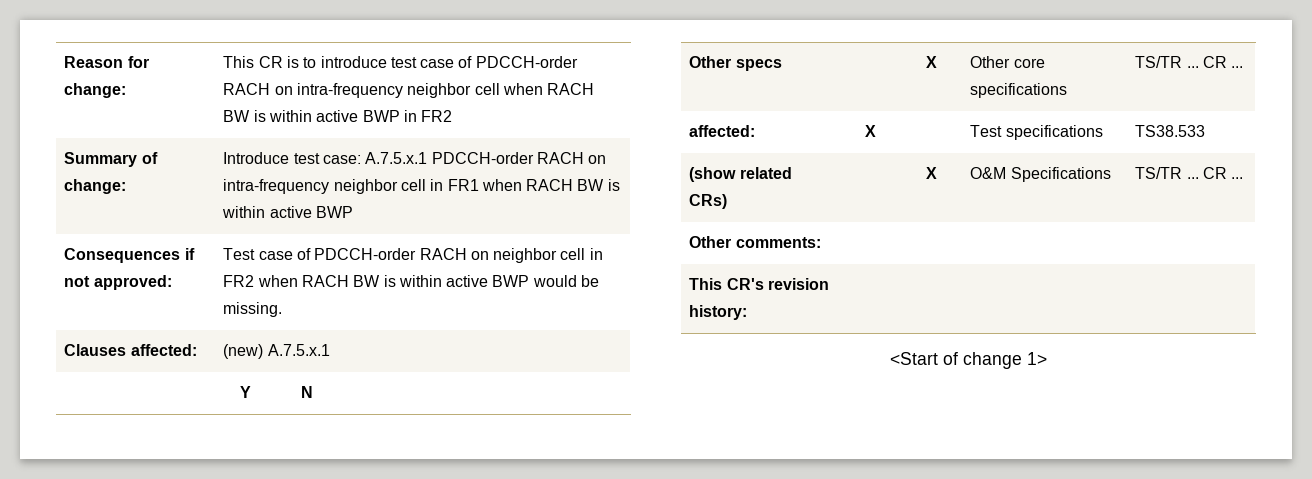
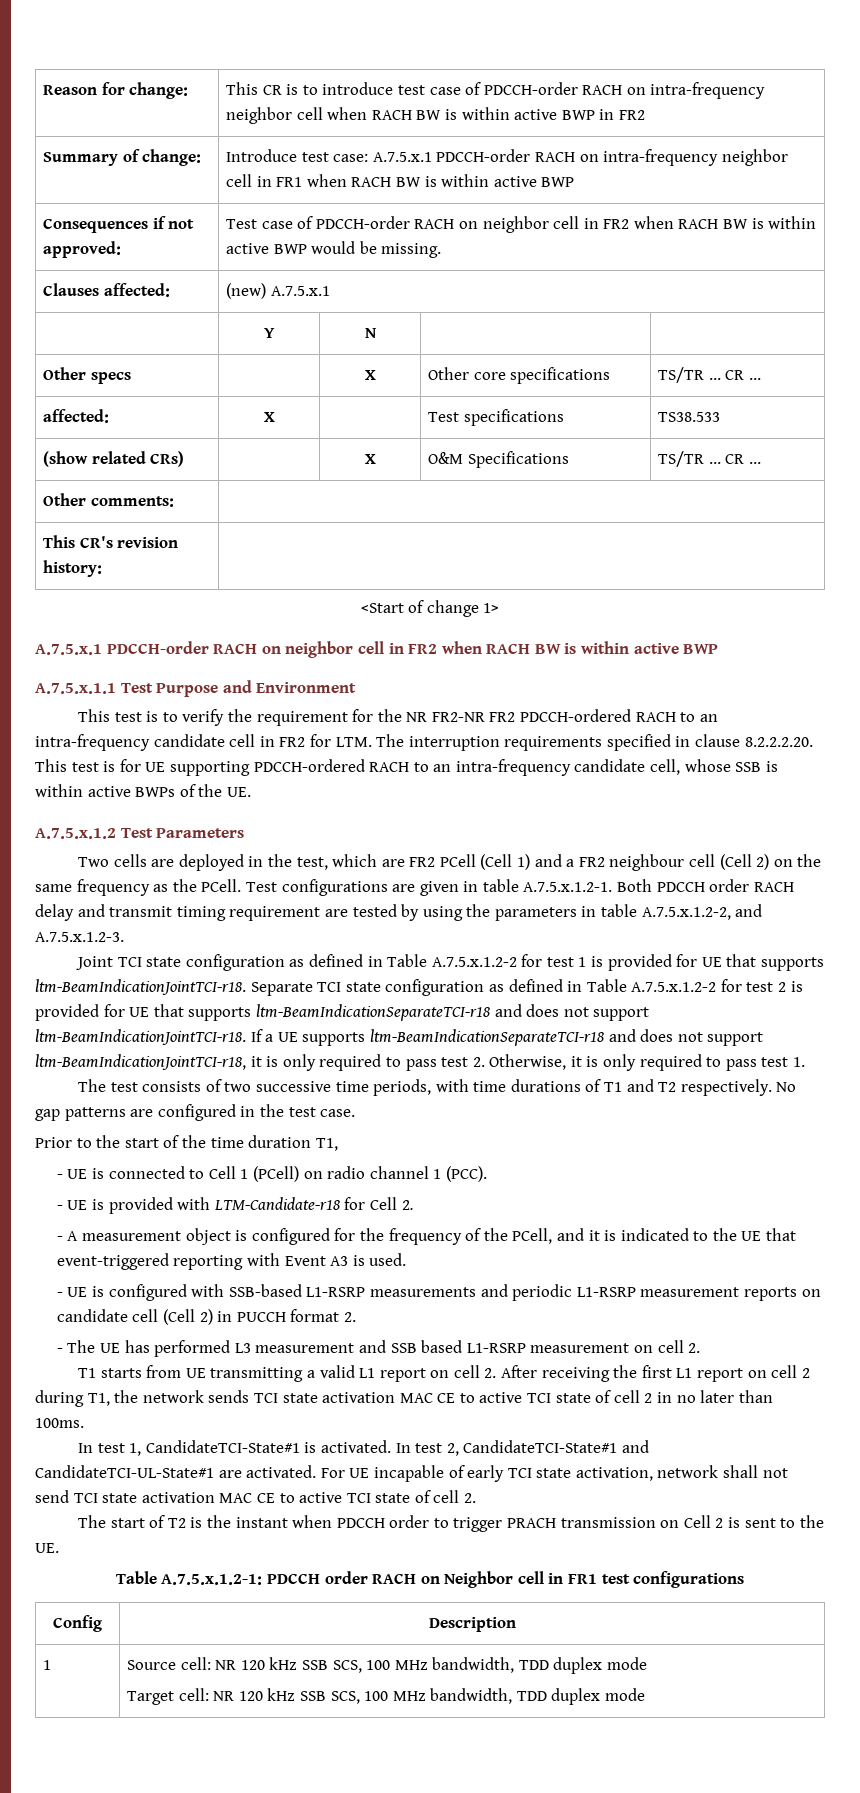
(1047, 358) none -> [35,641,719,658] [35,680,357,697] [77,709,718,726] [35,734,813,751] [35,759,778,776] [35,784,251,797] [35,828,245,839] [77,854,822,871] [35,879,794,896] [35,904,763,921] [35,932,124,942] [75,954,825,971] [35,979,803,996] [35,1004,650,1021] [35,1029,764,1046] [35,1054,806,1071] [77,1079,797,1096] [35,1104,356,1121] [35,1135,338,1151] [56,1166,487,1182] [56,1197,414,1214] [56,1228,797,1245] [56,1253,407,1270] [56,1284,821,1301] [56,1309,356,1325] [56,1340,701,1357] [77,1365,810,1382] [35,1390,773,1407] [35,1418,84,1428] [77,1440,649,1456] [35,1465,788,1482] [35,1490,477,1503] [77,1515,824,1532] [35,1543,59,1553] [115,1571,745,1588] [53,1615,102,1632] [428,1617,516,1632] [42,1660,51,1670] [126,1657,648,1674] [126,1688,646,1705] // A.7.5.x.1 PDCCH-order RACH on neighbor cell in FR2 when RACH BW is within active BWP // A.7.5.x.1.1 Test Purpose and Environment // This test is to verify the requirement for the NR FR2-NR FR2 PDCCH-ordered RACH to an intra-frequency candidate cell in FR2 for LTM. The interruption requirements specified in clause 8.2.2.2.20. This test is for UE supporting PDCCH-ordered RACH to an intra-frequency candidate cell, whose SSB is within active BWPs of the UE. // A.7.5.x.1.2 Test Parameters // Two cells are deployed in the test, which are FR2 PCell (Cell 1) and a FR2 neighbour cell (Cell 2) on the same frequency as the PCell. Test configurations are given in table A.7.5.x.1.2-1. Both PDCCH order RACH delay and transmit timing requirement are tested by using the parameters in table A.7.5.x.1.2-2, and A.7.5.x.1.2-3. // Joint TCI state configuration as defined in Table A.7.5.x.1.2-2 for test 1 is provided for UE that supports ltm-BeamIndicationJointTCI-r18. Separate TCI state configuration as defined in Table A.7.5.x.1.2-2 for test 2 is provided for UE that supports ltm-BeamIndicationSeparateTCI-r18 and does not support ltm-BeamIndicationJointTCI-r18. If a UE supports ltm-BeamIndicationSeparateTCI-r18 and does not support ltm-BeamIndicationJointTCI-r18, it is only required to pass test 2. Otherwise, it is only required to pass test 1. // The test consists of two successive time periods, with time durations of T1 and T2 respectively. No gap patterns are configured in the test case. // Prior to the start of the time duration T1, // - UE is connected to Cell 1 (PCell) on radio channel 1 (PCC). // - UE is provided with LTM-Candidate-r18 for Cell 2. // - A measurement object is configured for the frequency of the PCell, and it is indicated to the UE that event-triggered reporting with Event A3 is used. // - UE is configured with SSB-based L1-RSRP measurements and periodic L1-RSRP measurement reports on candidate cell (Cell 2) in PUCCH format 2. // - The UE has performed L3 measurement and SSB based L1-RSRP measurement on cell 2. // T1 starts from UE transmitting a valid L1 report on cell 2. After receiving the first L1 report on cell 2 during T1, the network sends TCI state activation MAC CE to active TCI state of cell 2 in no later than 100ms. // In test 1, CandidateTCI-State#1 is activated. In test 2, CandidateTCI-State#1 and CandidateTCI-UL-State#1 are activated. For UE incapable of early TCI state activation, network shall not send TCI state activation MAC CE to active TCI state of cell 2. // The start of T2 is the instant when PDCCH order to trigger PRACH transmission on Cell 2 is sent to the UE. // Table A.7.5.x.1.2-1: PDCCH order RACH on Neighbor cell in FR1 test configurations // Config | Description // 1 | Source cell: NR 120 kHz SSB SCS, 100 MHz bandwidth, TDD duplex mode // Target cell: NR 120 kHz SSB SCS, 100 MHz bandwidth, TDD duplex mode

